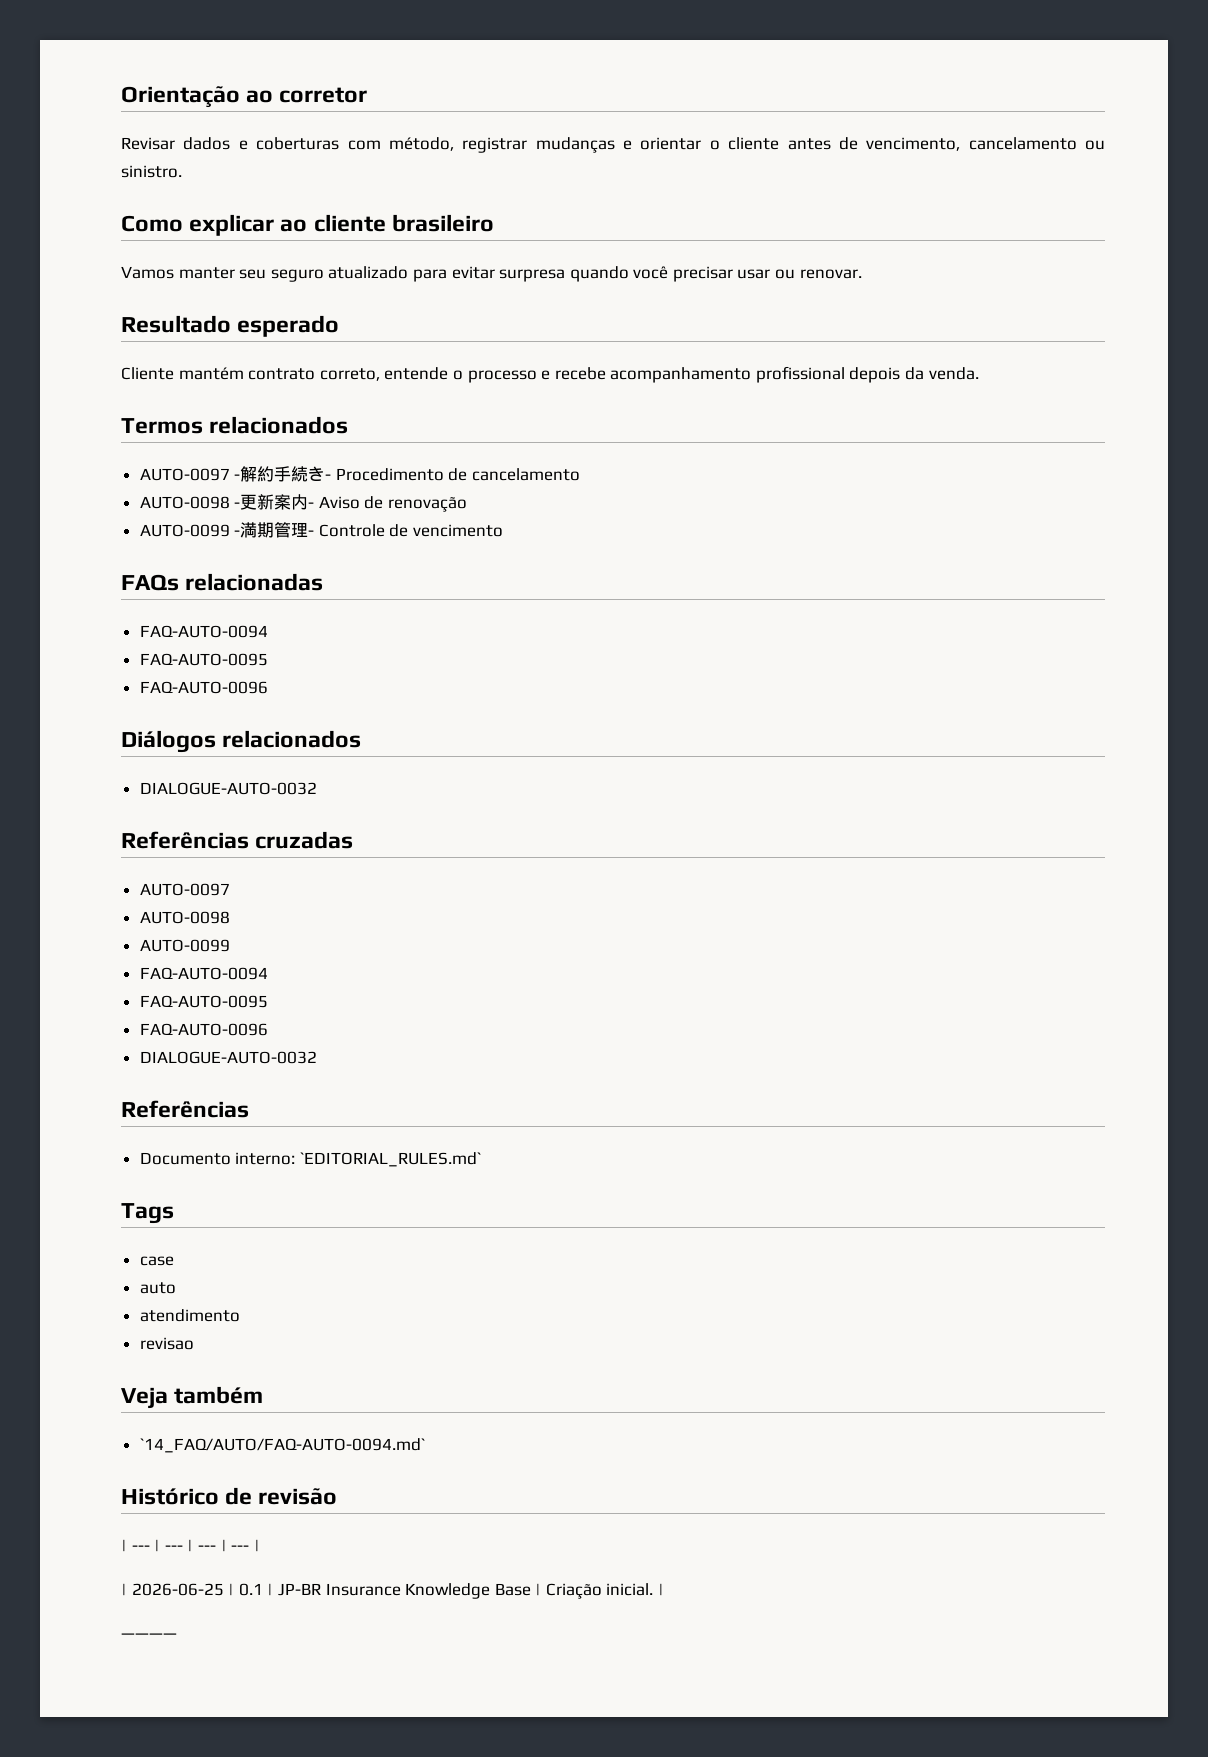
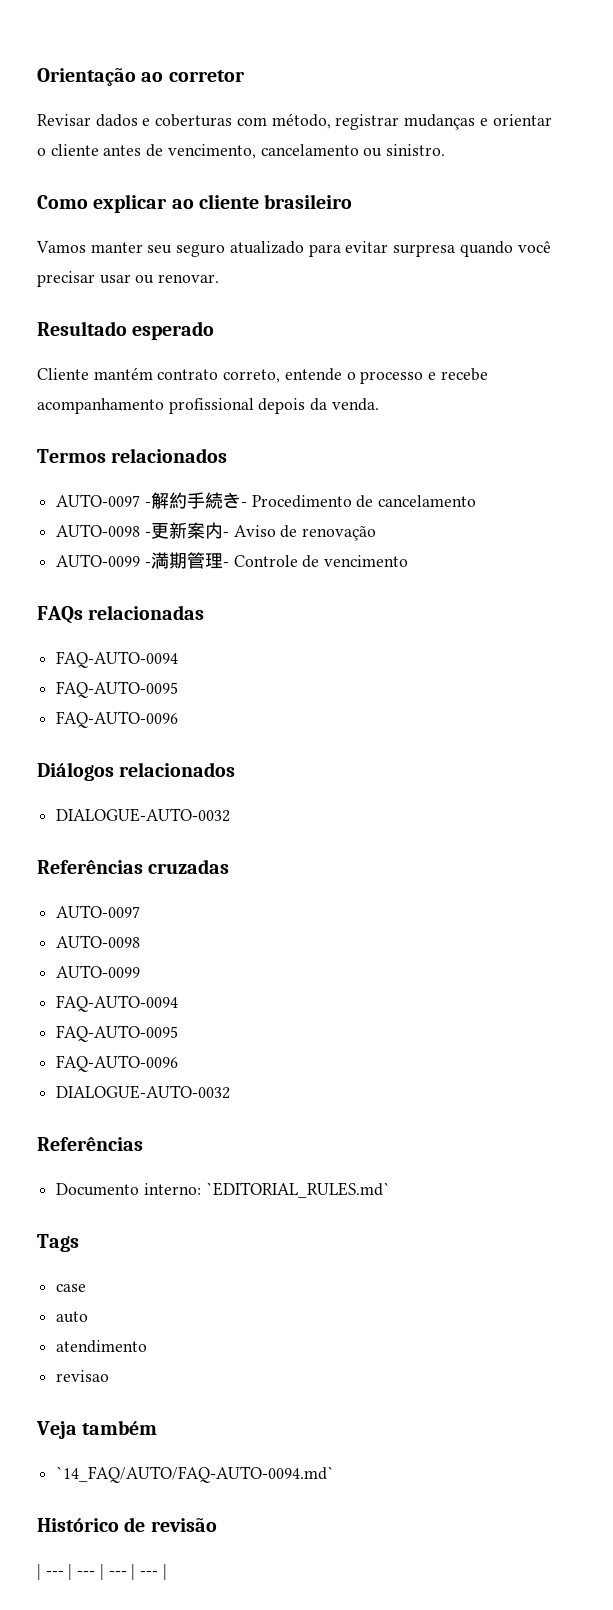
[121,1583,665,1599] [121,1633,177,1639] // | 2026-06-25 | 0.1 | JP-BR Insurance Knowledge Base | Criação inicial. | // ———— -> (167, 1572) none

